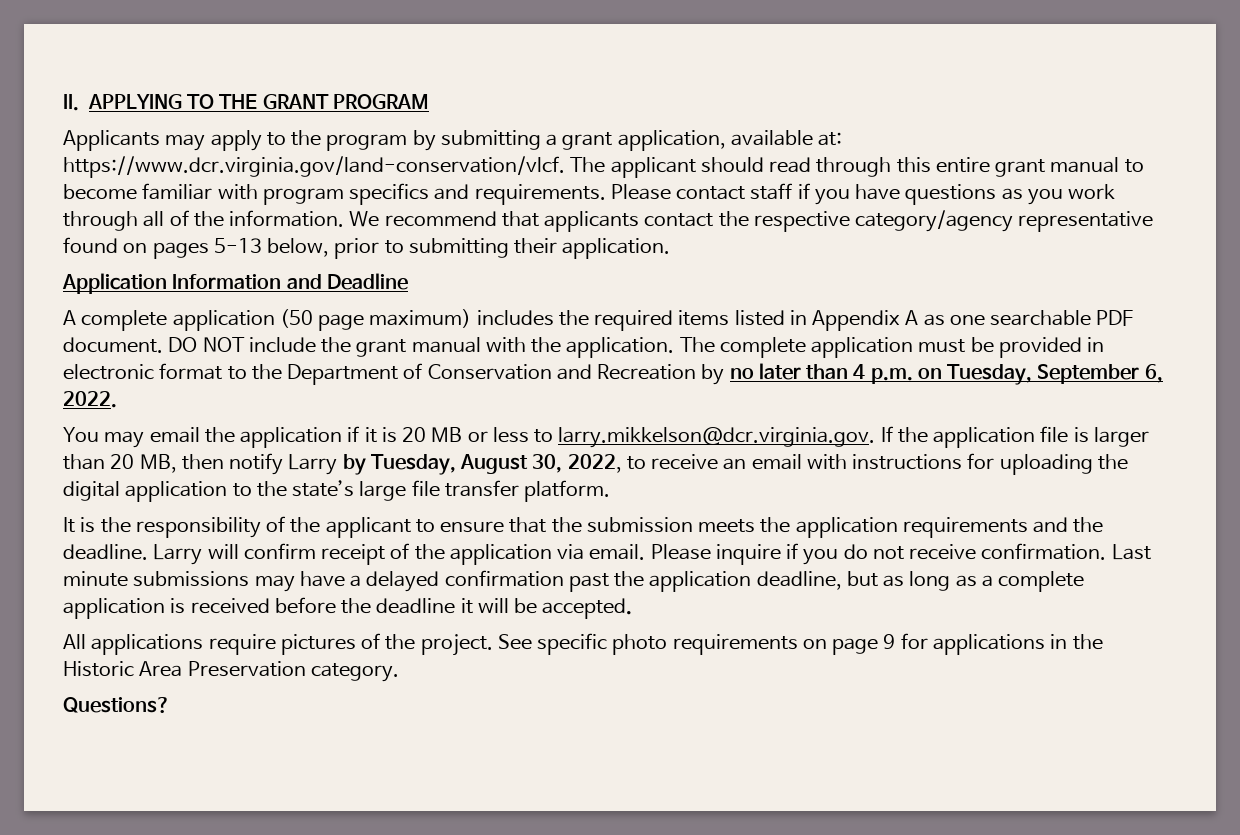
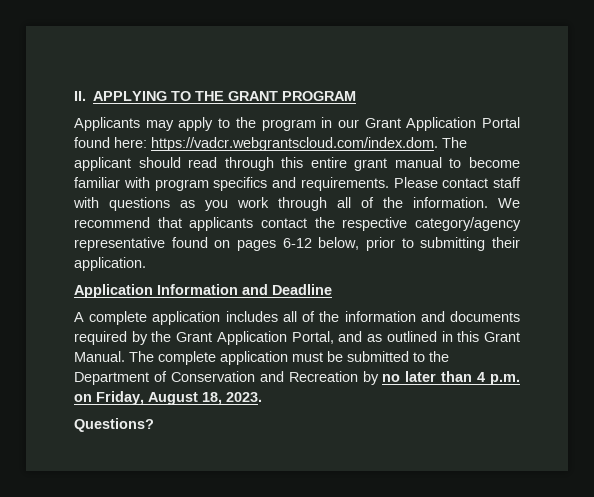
[412,130,843,151] [63,156,565,178] by submitting a grant application, available at: https://www.dcr.virginia.gov/land-conservation/vlcf. -> [321,117,520,131] [74,137,438,151] in our Grant Application Portal found here: https://vadcr.webgrantscloud.com/index.dom.
[797,183,901,205] if you have -> [73,197,99,208] with
[213,238,262,253] 5-13 -> [282,238,312,248] 6-12
[279,309,1134,331] [63,337,675,358] (50 page maximum) includes the required items listed in Appendix A as one searchable PDF document. DO NOT include the grant manual with the application. -> [225,311,520,322] [74,331,521,345] [74,351,125,362] includes all of the information and documents required by the Grant Application Portal, and as outlined in this Grant Manual.
[998,337,1105,358] [63,363,223,380] provided in electronic format -> [347,351,409,362] submitted
[947,364,1163,385] [63,391,117,408] [63,426,1150,448] [63,453,1128,475] [63,480,611,502] [63,516,1104,538] [63,543,1151,565] [63,570,1085,592] [63,597,633,619] [63,633,1103,656] [63,661,399,682] Tuesday, September 6, 2022. // You may email the application if it is 20 MB or less to larry.mikkelson@dcr.virginia.gov. If the application file is larger than 20 MB, then notify Larry by Tuesday, August 30, 2022, to receive an email with instructions for uploading the digital application to the state’s large file transfer platform. // It is the responsibility of the applicant to ensure that the submission meets the application requirements and the deadline. Larry will confirm receipt of the application via email. Please inquire if you do not receive confirmation. Last minute submissions may have a delayed confirmation past the application deadline, but as long as a complete application is received before the deadline it will be accepted. // All applications require pictures of the project. See specific photo requirements on page 9 for applications in the Historic Area Preservation category. -> [96,391,262,405] Friday, August 18, 2023.

